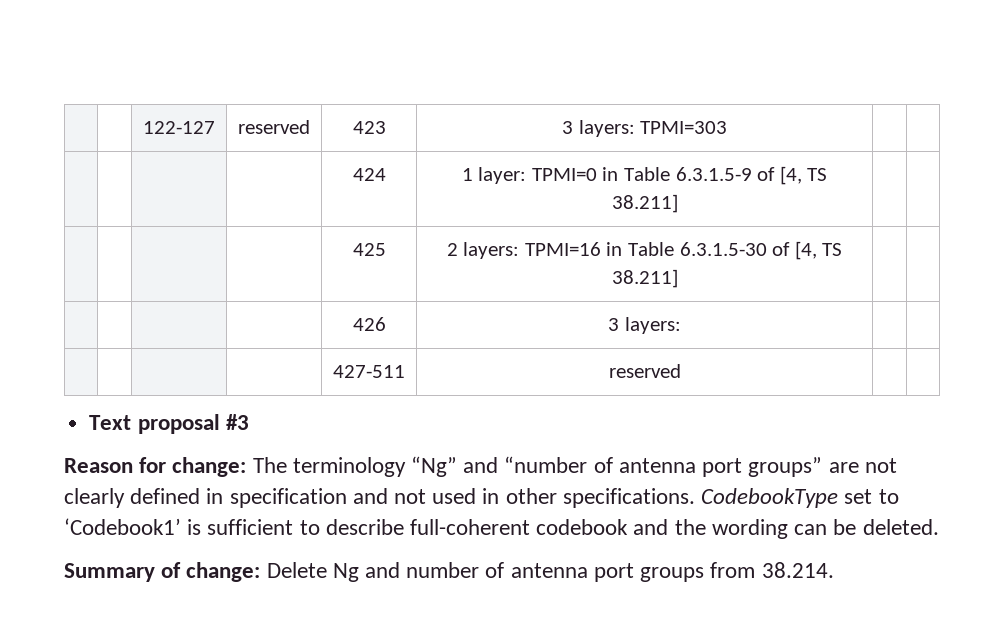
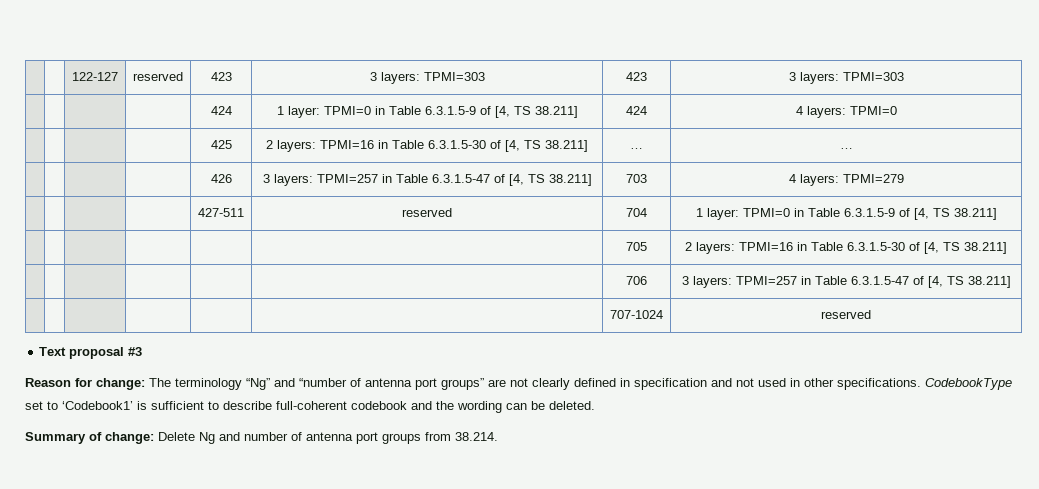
(728, 127) | -> [626,72,647,81] [788,72,904,84] 423 | 3 layers: TPMI=303
(678, 203) | -> [626,106,647,115] [795,106,897,118] 424 | 4 layers: TPMI=0
(678, 278) | -> [630,148,643,149] [839,148,853,149] … | …
[333,365,405,378] [608,364,681,378] | | // | | | | 427-511 | reserved | | -> [316,174,592,186] [626,174,647,183] [788,174,904,186] [198,208,244,217] [402,208,452,217] [626,208,647,217] [695,208,997,220] [626,242,647,251] [685,242,1007,254] [626,276,647,285] [681,276,1011,288] [610,310,663,319] [821,310,871,319] TPMI=257 in Table 6.3.1.5-47 of [4, TS 38.211] | 703 | 4 layers: TPMI=279 // | | | | 427-511 | reserved | 704 | 1 layer: TPMI=0 in Table 6.3.1.5-9 of [4, TS 38.211] // | | | | | | 705 | 2 layers: TPMI=16 in Table 6.3.1.5-30 of [4, TS 38.211] // | | | | | | 706 | 3 layers: TPMI=257 in Table 6.3.1.5-47 of [4, TS 38.211] // | | | | | | 707-1024 | reserved

